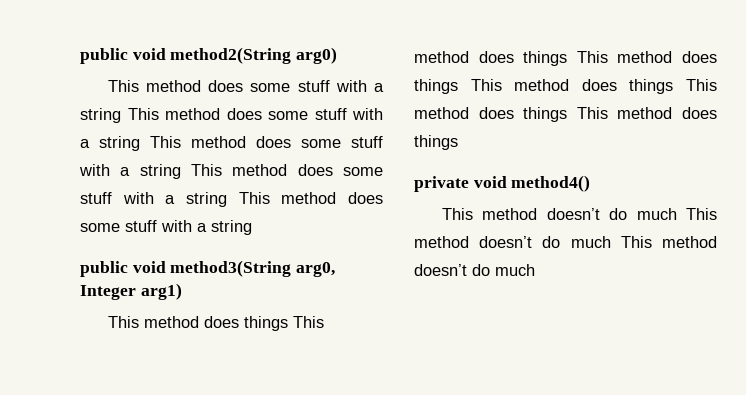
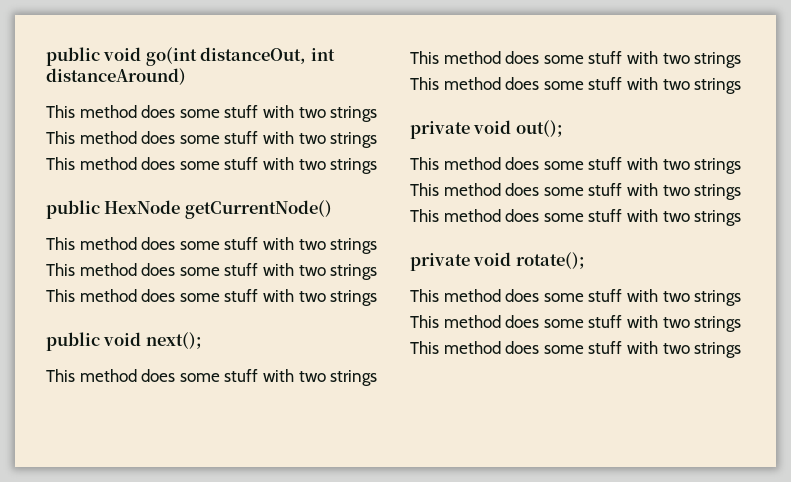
[80,47,338,64] [107,80,384,92] [80,108,383,123] [80,136,383,151] [79,164,383,179] [80,192,383,207] [80,220,252,235] [80,260,336,277] [80,283,182,300] [107,316,324,331] [414,51,717,66] [414,79,717,94] [414,107,717,122] [414,135,458,150] [414,175,591,192] [441,208,717,220] [414,236,717,248] [414,264,535,276] public void method2(String arg0) // This method does some stuff with a string This method does some stuff with a string This method does some stuff with a string This method does some stuff with a string This method does some stuff with a string // public void method3(String arg0, Integer arg1) // This method does things This method does things This method does things This method does things This method does things This method does things // private void method4() // This method doesn’t do much This method doesn’t do much This method doesn’t do much -> [46,47,335,66] [46,68,186,85] [46,105,378,122] [46,131,378,148] [46,157,378,174] [46,200,332,219] [46,237,378,254] [46,263,378,280] [46,289,378,306] [46,332,202,351] [46,369,378,386] [410,51,742,68] [410,77,742,94] [410,120,563,139] [410,157,742,174] [410,183,742,200] [410,209,742,226] [410,252,585,271] [410,289,742,306] [410,315,742,332] [410,341,742,358] public void go(int distanceOut, int distanceAround) // This method does some stuff with two strings This method does some stuff with two strings This method does some stuff with two strings // public HexNode getCurrentNode() // This method does some stuff with two strings This method does some stuff with two strings This method does some stuff with two strings // public void next(); // This method does some stuff with two strings This method does some stuff with two strings This method does some stuff with two strings // private void out(); // This method does some stuff with two strings This method does some stuff with two strings This method does some stuff with two strings // private void rotate(); // This method does some stuff with two strings This method does some stuff with two strings This method does some stuff with two strings

